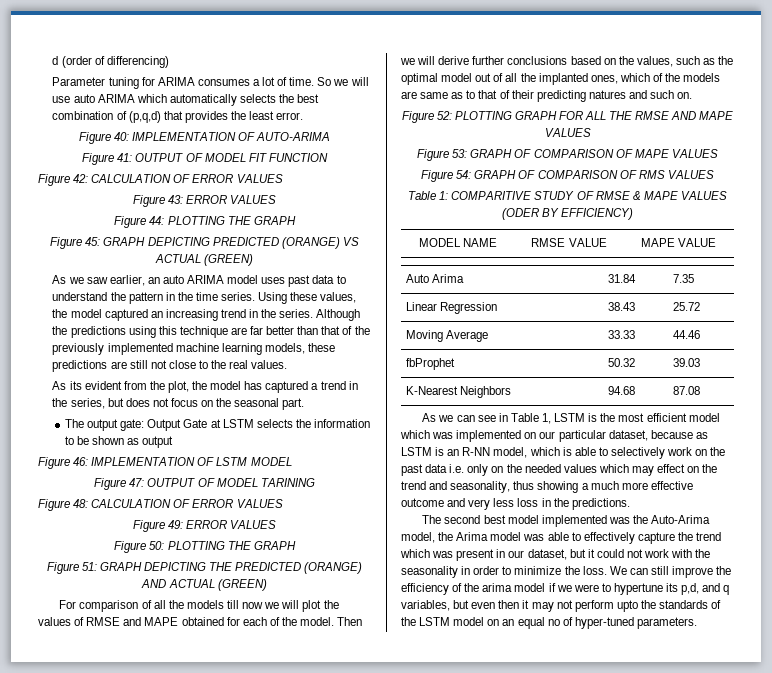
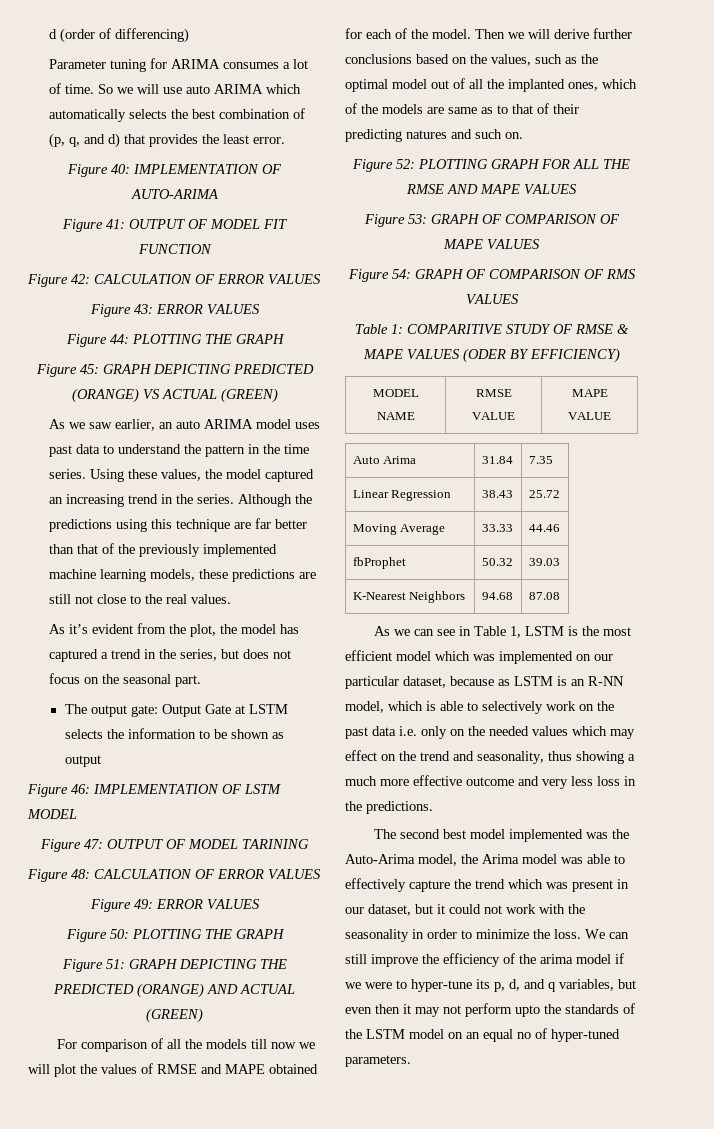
[128,111,161,123] (p,q,d) -> [48,133,120,148] (p, q, and d)
[69,381,82,390] its -> [68,624,88,634] it’s
[613,583,700,595] hypertune its p,d, -> [411,979,520,992] hyper-tune its p, d,

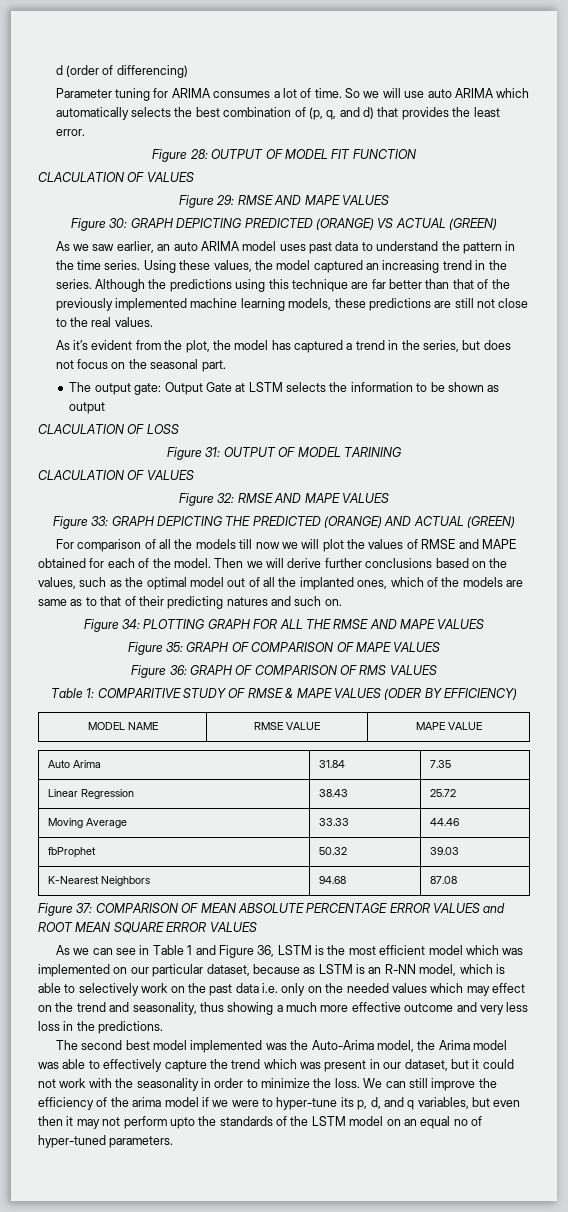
[111,164,281,174] [130,189,218,199] [62,219,125,232] 40: IMPLEMENTATION OF AUTO-ARIMA // Figure 41: -> [189,149,208,159] 28:
[27,274,321,287] [89,304,260,317] [65,334,285,347] [35,364,99,377] Figure 42: CALCULATION OF ERROR VALUES // Figure 43: ERROR VALUES // Figure 44: PLOTTING THE GRAPH // Figure 45: -> [38,172,194,182] [179,195,389,208] [71,218,128,231] CLACULATION OF VALUES // Figure 29: RMSE AND MAPE VALUES // Figure 30:
[27,784,281,797] [27,809,77,819] [40,839,103,852] Figure 46: IMPLEMENTATION OF LSTM MODEL // Figure 47: -> [38,424,179,434] [167,447,221,460] CLACULATION OF LOSS // Figure 31:
[27,869,321,882] [89,899,260,912] [65,929,285,942] [61,959,125,972] Figure 48: CALCULATION OF ERROR VALUES // Figure 49: ERROR VALUES // Figure 50: PLOTTING THE GRAPH // Figure 51: -> [38,470,194,480] [179,493,389,506] [52,516,109,529] CLACULATION OF VALUES // Figure 32: RMSE AND MAPE VALUES // Figure 33:
[396,159,415,169] 52: -> [122,619,140,629] 34:
[407,214,427,224] 53: -> [166,642,184,652] 35:
[391,269,411,279] 54: -> [169,665,187,675] 36:
(560, 596) none -> [38,903,506,916] [38,922,257,933] // Figure 37: COMPARISON OF MEAN ABSOLUTE PERCENTAGE ERROR VALUES and ROOT MEAN SQUARE ERROR VALUES
[509,626,521,638] 1, -> [187,945,275,958] 1 and Figure 36,

